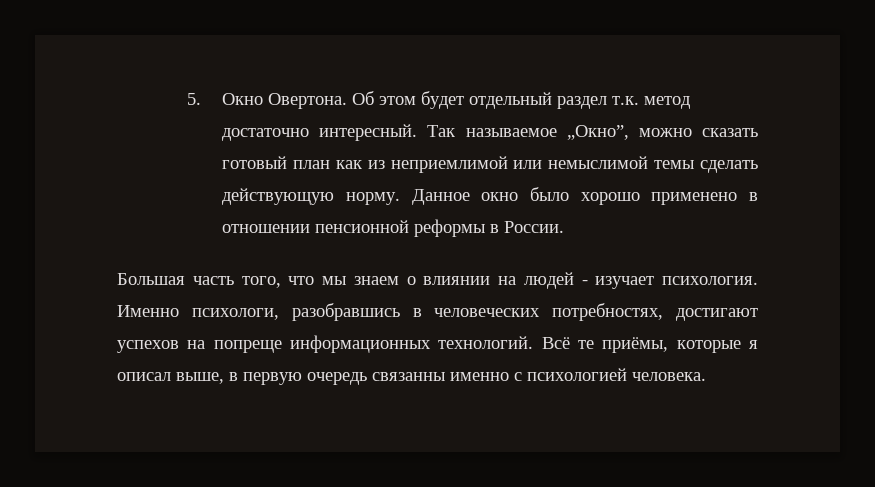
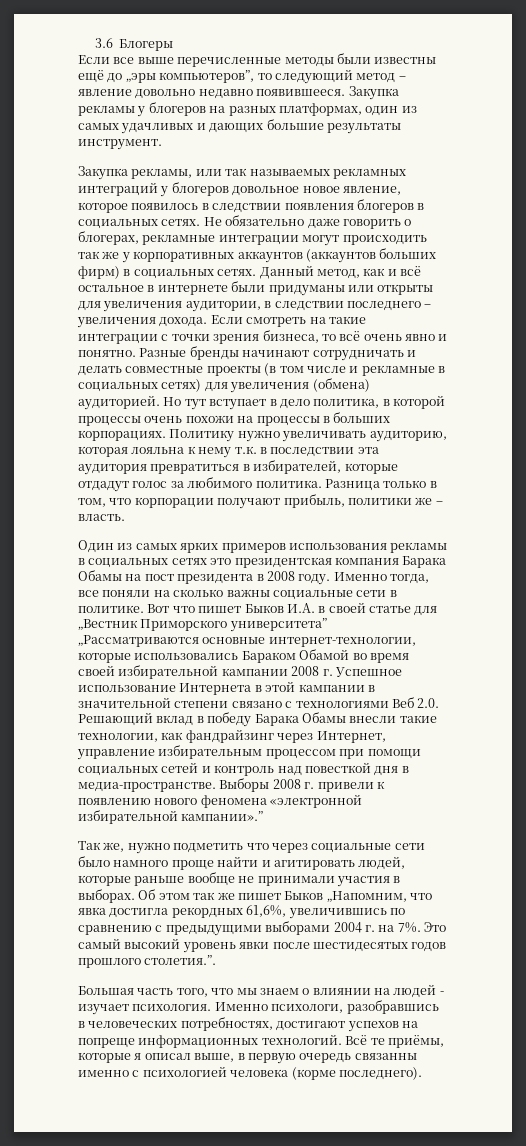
[187,91,691,109] [222,124,758,141] [222,156,758,173] [222,187,758,205] [222,219,565,237] 5. Окно Овертона. Об этом будет отдельный раздел т.к. метод достаточно интересный. Так называемое „Окно”, можно сказать готовый план как из неприемлимой или немыслимой темы сделать действующую норму. Данное окно было хорошо применено в отношении пенсионной реформы в России. -> [94,38,174,51] [78,53,437,67] [78,69,406,84] [78,86,399,100] [78,102,417,117] [78,119,401,134] [78,139,162,150] [78,166,406,180] [78,182,401,197] [78,199,425,213] [78,215,412,229] [78,231,427,246] [78,248,437,263] [78,265,421,279] [78,281,434,296] [78,301,432,312] [77,315,366,328] [78,330,448,344] [78,346,416,361] [78,363,445,376] [78,378,370,393] [78,395,445,410] [78,412,391,426] [78,429,447,442] [78,446,379,458] [78,460,398,475] [78,477,437,492] [78,494,443,509] [78,514,125,521] [78,540,448,553] [78,556,447,568] [78,570,429,585] [78,589,397,600] [78,602,438,616] [78,618,327,632] [78,635,416,647] [78,649,409,663] [78,665,402,679] [78,681,375,695] [78,697,440,708] [78,712,437,727] [78,729,386,743] [77,745,421,760] [78,762,409,776] [78,778,385,792] [78,794,363,808] [78,810,264,824] [78,841,425,854] [78,856,406,870] [78,872,401,887] [78,889,432,903] [78,905,405,919] [78,921,446,936] [78,938,447,953] [78,955,217,968] 3.6 Блогеры // Если все выше перечисленные методы были известны ещё до „эры компьютеров”, то следующий метод – явление довольно недавно появившееся. Закупка рекламы у блогеров на разных платформах, один из самых удачливых и дающих большие результаты инструмент. // Закупка рекламы, или так называемых рекламных интеграций у блогеров довольное новое явление, которое появилось в следствии появления блогеров в социальных сетях. Не обязательно даже говорить о блогерах, рекламные интеграции могут происходить так же у корпоративных аккаунтов (аккаунтов больших фирм) в социальных сетях. Данный метод, как и всё остальное в интернете были придуманы или открыты для увеличения аудитории, в следствии последнего – увеличения дохода. Если смотреть на такие интеграции с точки зрения бизнеса, то всё очень явно и понятно. Разные бренды начинают сотрудничать и делать совместные проекты (в том числе и рекламные в социальных сетях) для увеличения (обмена) аудиторией. Но тут вступает в дело политика, в которой процессы очень похожи на процессы в больших корпорациях. Политику нужно увеличивать аудиторию, которая лояльна к нему т.к. в последствии эта аудитория превратиться в избирателей, которые отдадут голос за любимого политика. Разница только в том, что корпорации получают прибыль, политики же – власть. // Один из самых ярких примеров использования рекламы в социальных сетях это президентская компания Барака Обамы на пост президента в 2008 году. Именно тогда, все поняли на сколько важны социальные сети в политике. Вот что пишет Быков И.А. в своей статье для „Вестник Приморского университета” „Рассматриваются основные интернет-технологии, которые использовались Бараком Обамой во время своей избирательной кампании 2008 г. Успешное использование Интернета в этой кампании в значительной степени связано с технологиями Веб 2.0. Решающий вклад в победу Барака Обамы внесли такие технологии, как фандрайзинг через Интернет, управление избирательным процессом при помощи социальных сетей и контроль над повесткой дня в медиа-пространстве. Выборы 2008 г. привели к появлению нового феномена «электронной избирательной кампании».” // Так же, нужно подметить что через социальные сети было намного проще найти и агитировать людей, которые раньше вообще не принимали участия в выборах. Об этом так же пишет Быков „Напомним, что явка достигла рекордных 61,6%, увеличившись по сравнению с предыдущими выборами 2004 г. на 7%. Это самый высокий уровень явки после шестидесятых годов прошлого столетия.”.
[632,372,706,381] человека. -> [230,1067,422,1080] человека (корме последнего).

